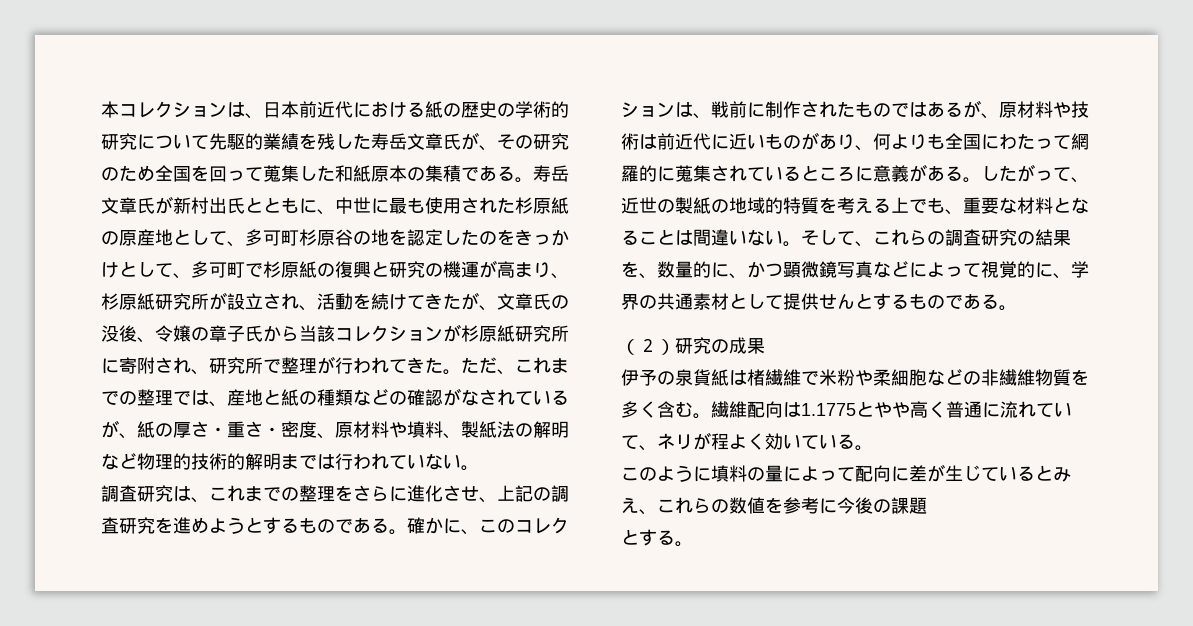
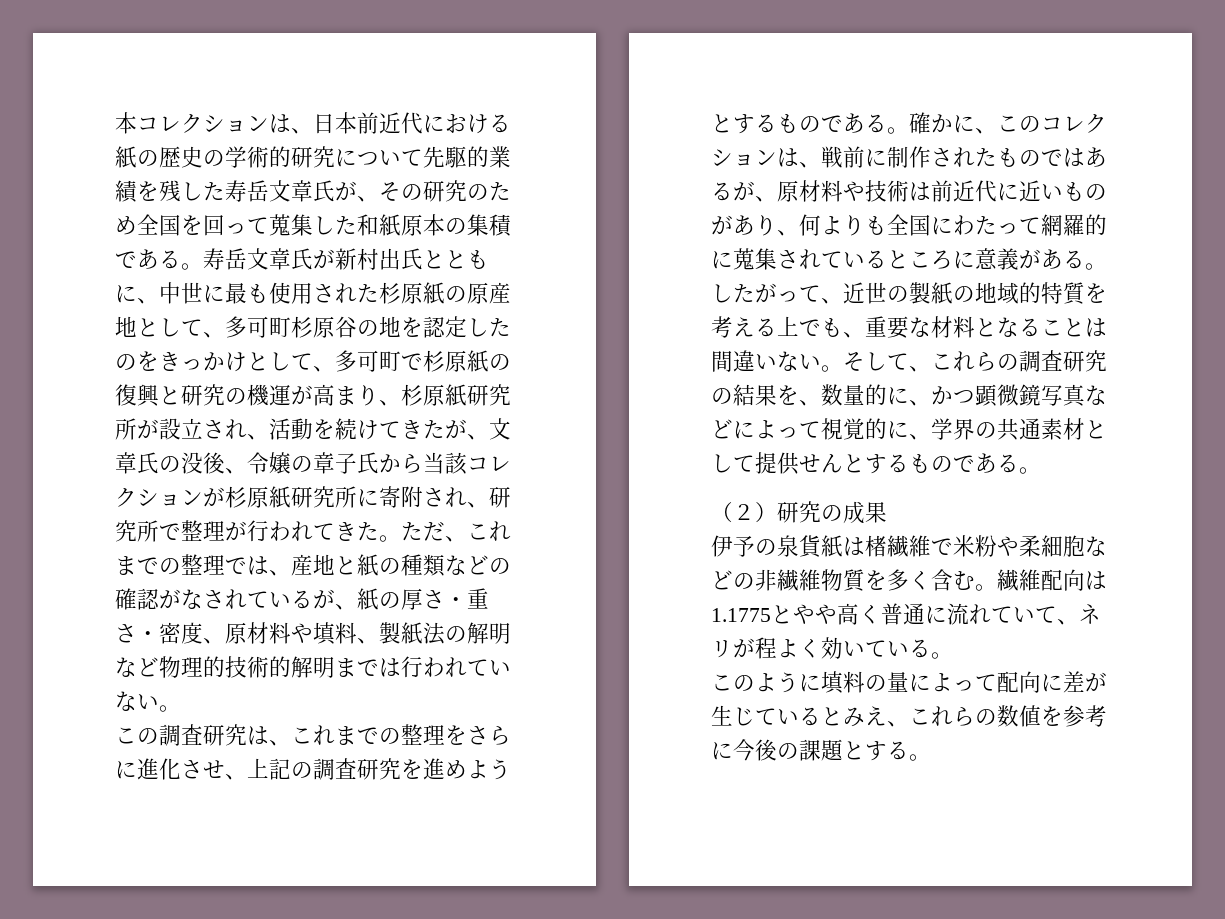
(479, 468) none -> [115,727,159,744] この
(927, 505) // -> (843, 750) none

